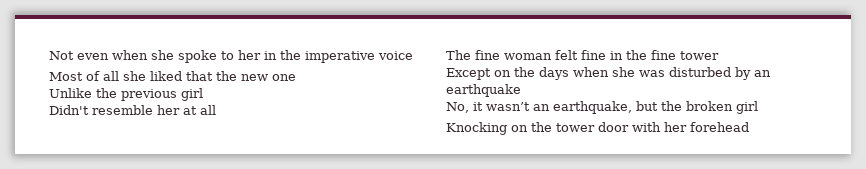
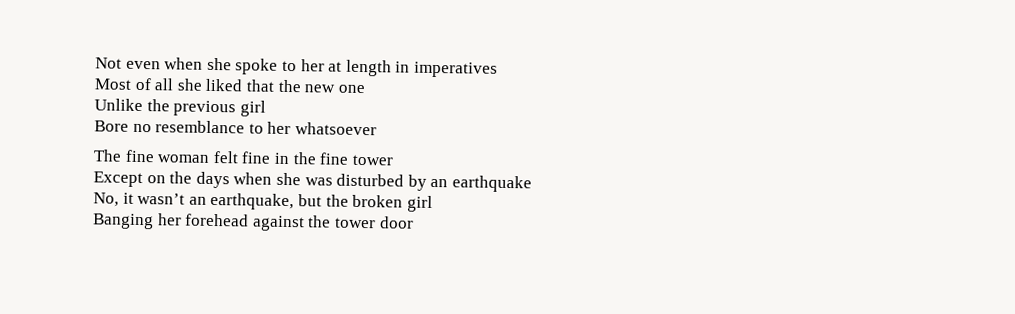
[264,50,413,63] in the imperative voice -> [328,59,498,78] at length in imperatives
[49,105,216,115] Didn't resemble her at all -> [94,120,377,136] Bore no resemblance to her whatsoever
[446,122,749,135] Knocking on the tower door with her forehead -> [92,213,414,232] Banging her forehead against the tower door

